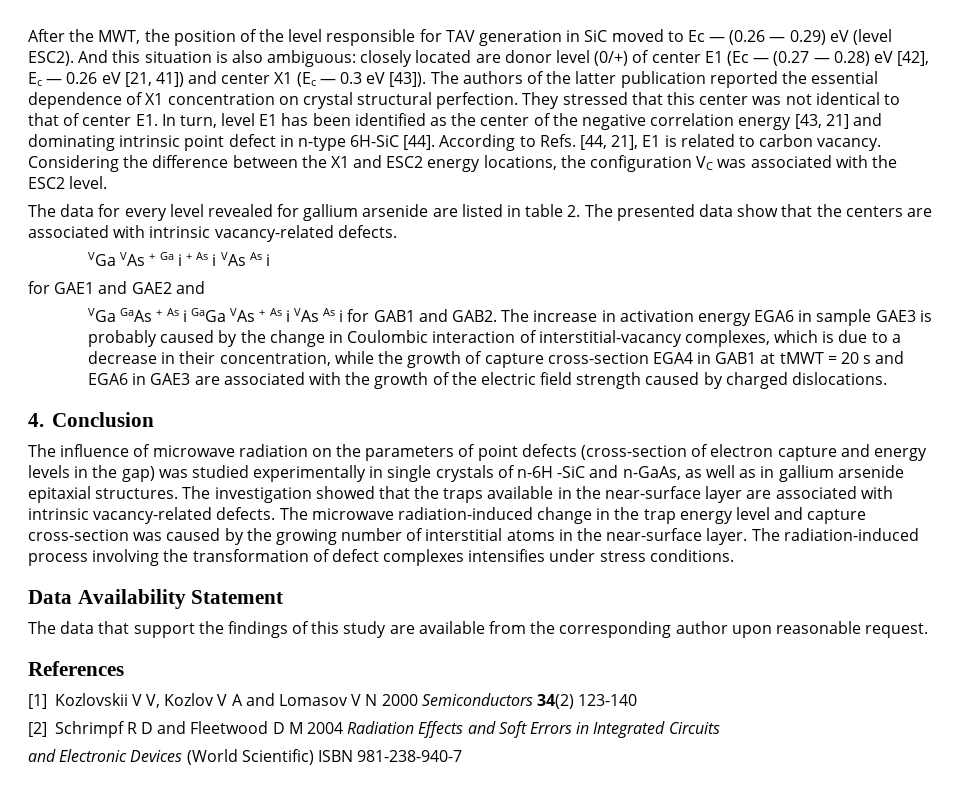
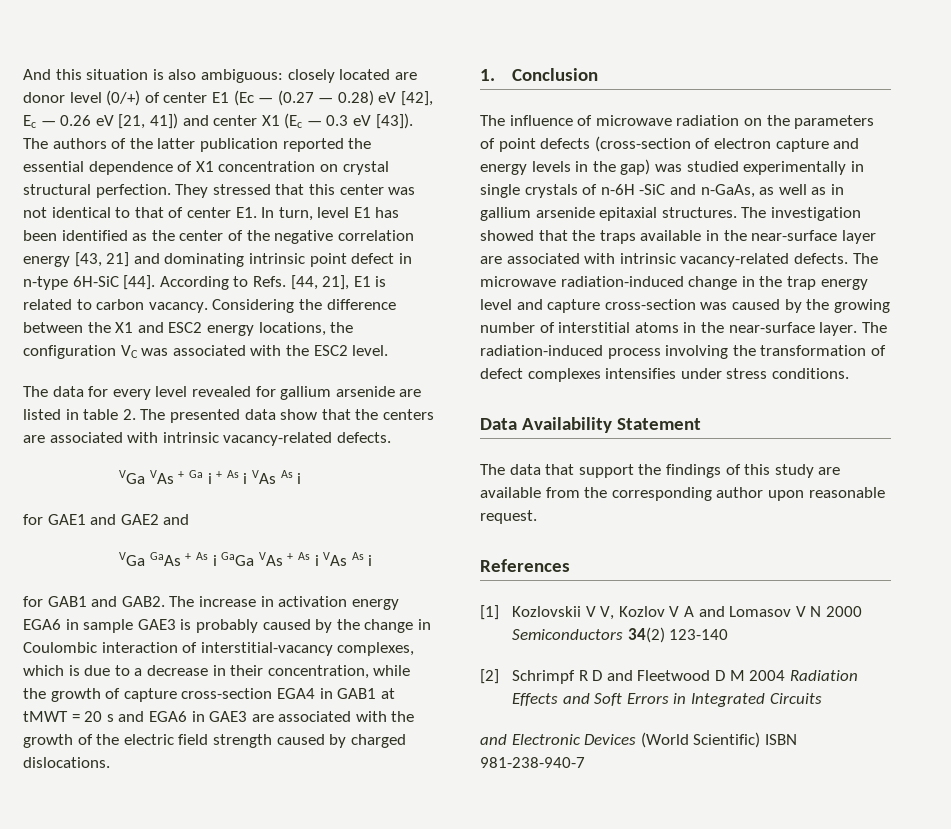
[28,29,893,46] [28,51,74,66] After the MWT, the position of the level responsible for TAV generation in SiC moved to Ec — (0.26 — 0.29) eV (level ESC2). -> (23, 74) none
(344, 316) none -> (373, 560) //
[28,413,44,427] 4. -> [480,69,495,81] 1.

